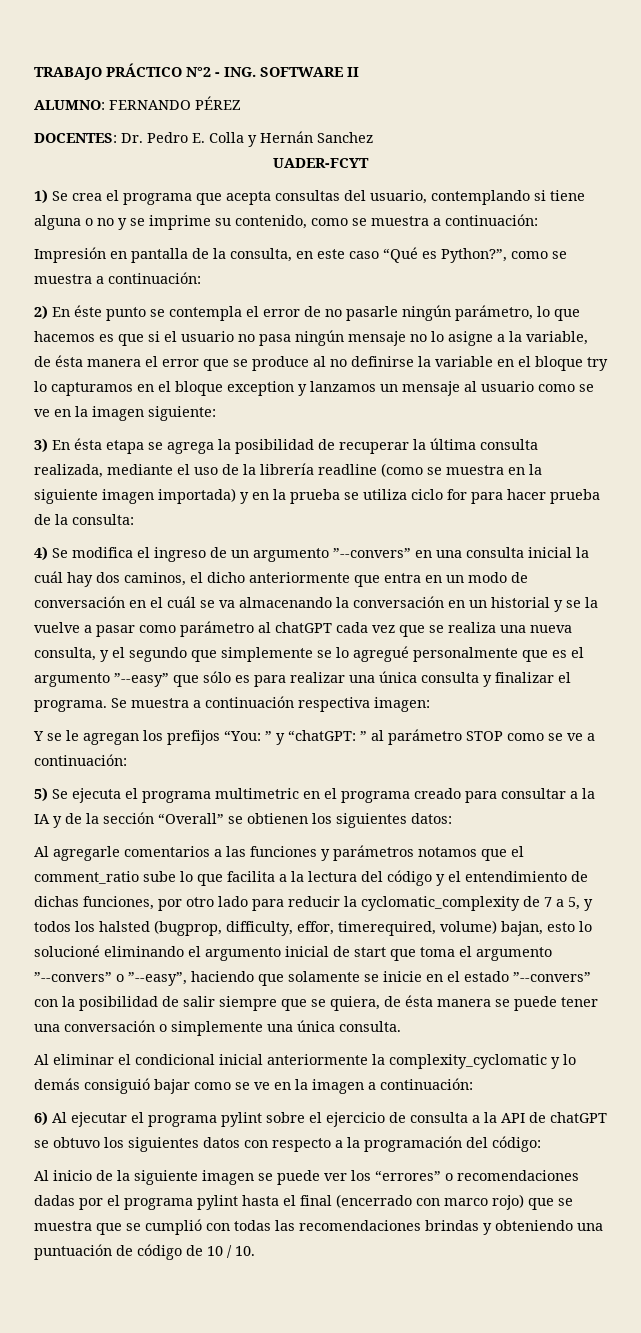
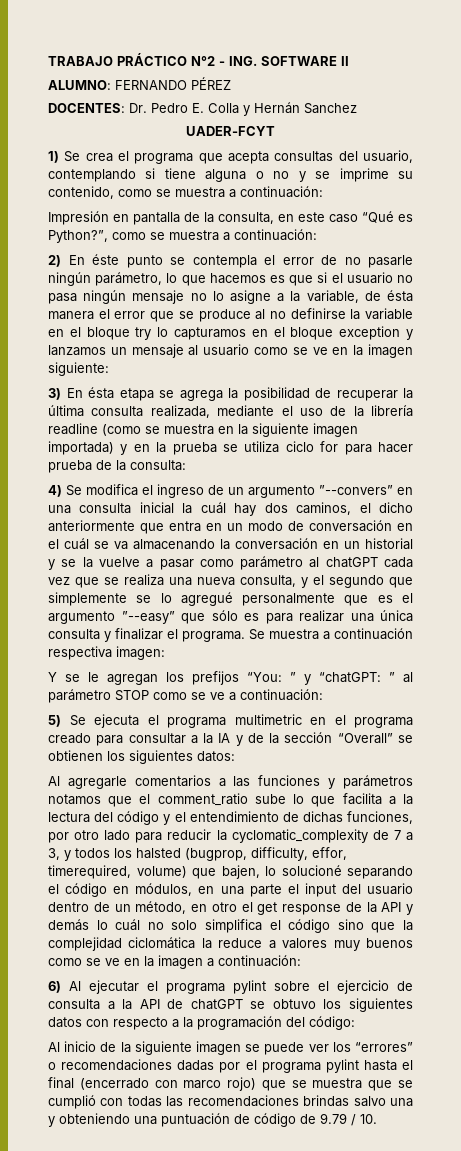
[568,897,580,910] 5, -> [48,848,60,860] 3,
[501,921,592,936] [34,945,552,961] [34,971,591,986] [34,995,598,1011] [34,1020,401,1036] [34,1054,576,1069] [34,1078,190,1094] bajan, esto lo solucioné eliminando el argumento inicial de start que toma el argumento ”--convers” o ”--easy”, haciendo que solamente se inicie en el estado ”--convers” con la posibilidad de salir siempre que se quiera, de ésta manera se puede tener una conversación o simplemente una única consulta. // Al eliminar el condicional inicial anteriormente la complexity_cyclomatic y lo demás consiguió bajar -> [192,865,413,879] [48,883,414,897] [48,901,413,915] [48,919,413,933] [48,937,413,951] que bajen, lo solucioné separando el código en módulos, en una parte el input del usuario dentro de un método, en otro el get response de la API y demás lo cuál no solo simplifica el código sino que la complejidad ciclomática la reduce a valores muy buenos
(479, 1225) none -> [353,1096,413,1107] salvo una
[207,1246,223,1256] 10 -> [320,1113,347,1124] 9.79

